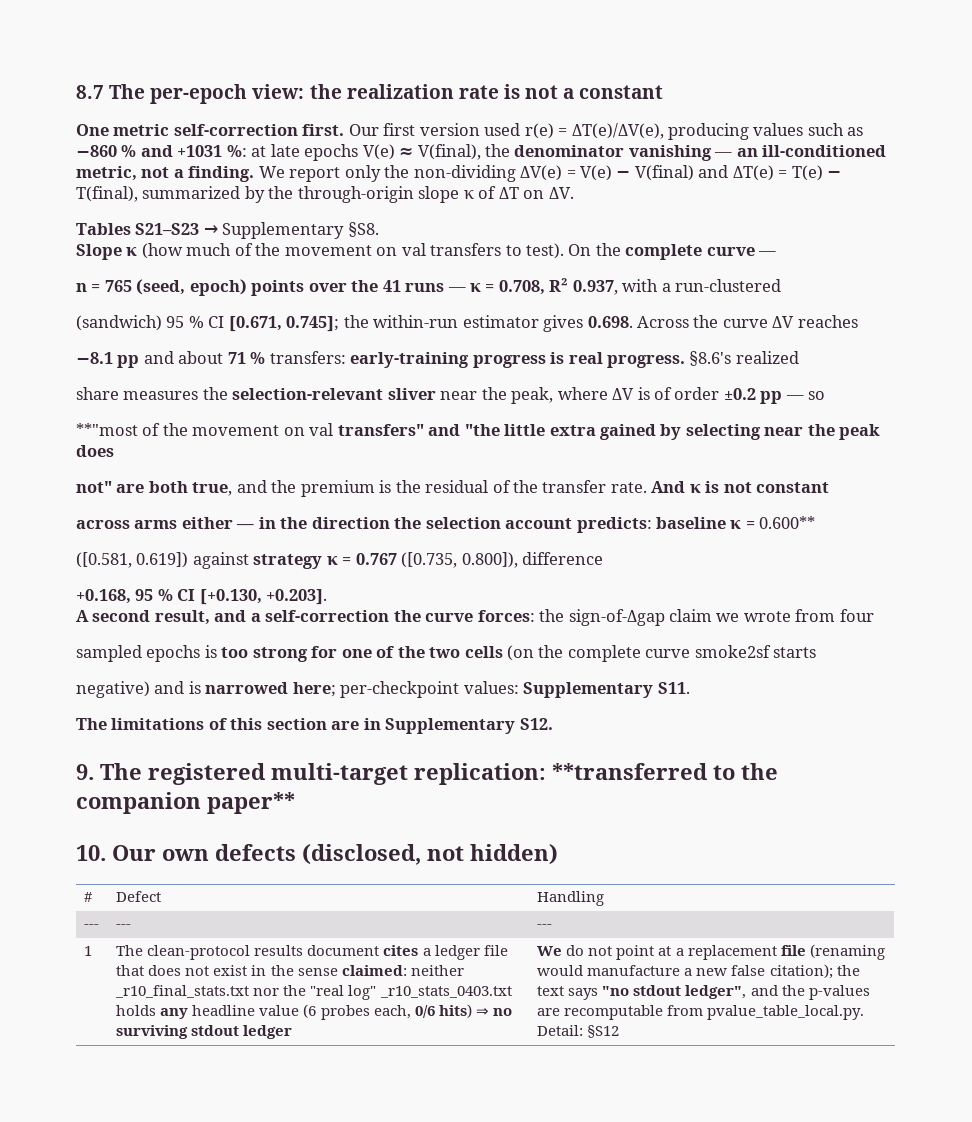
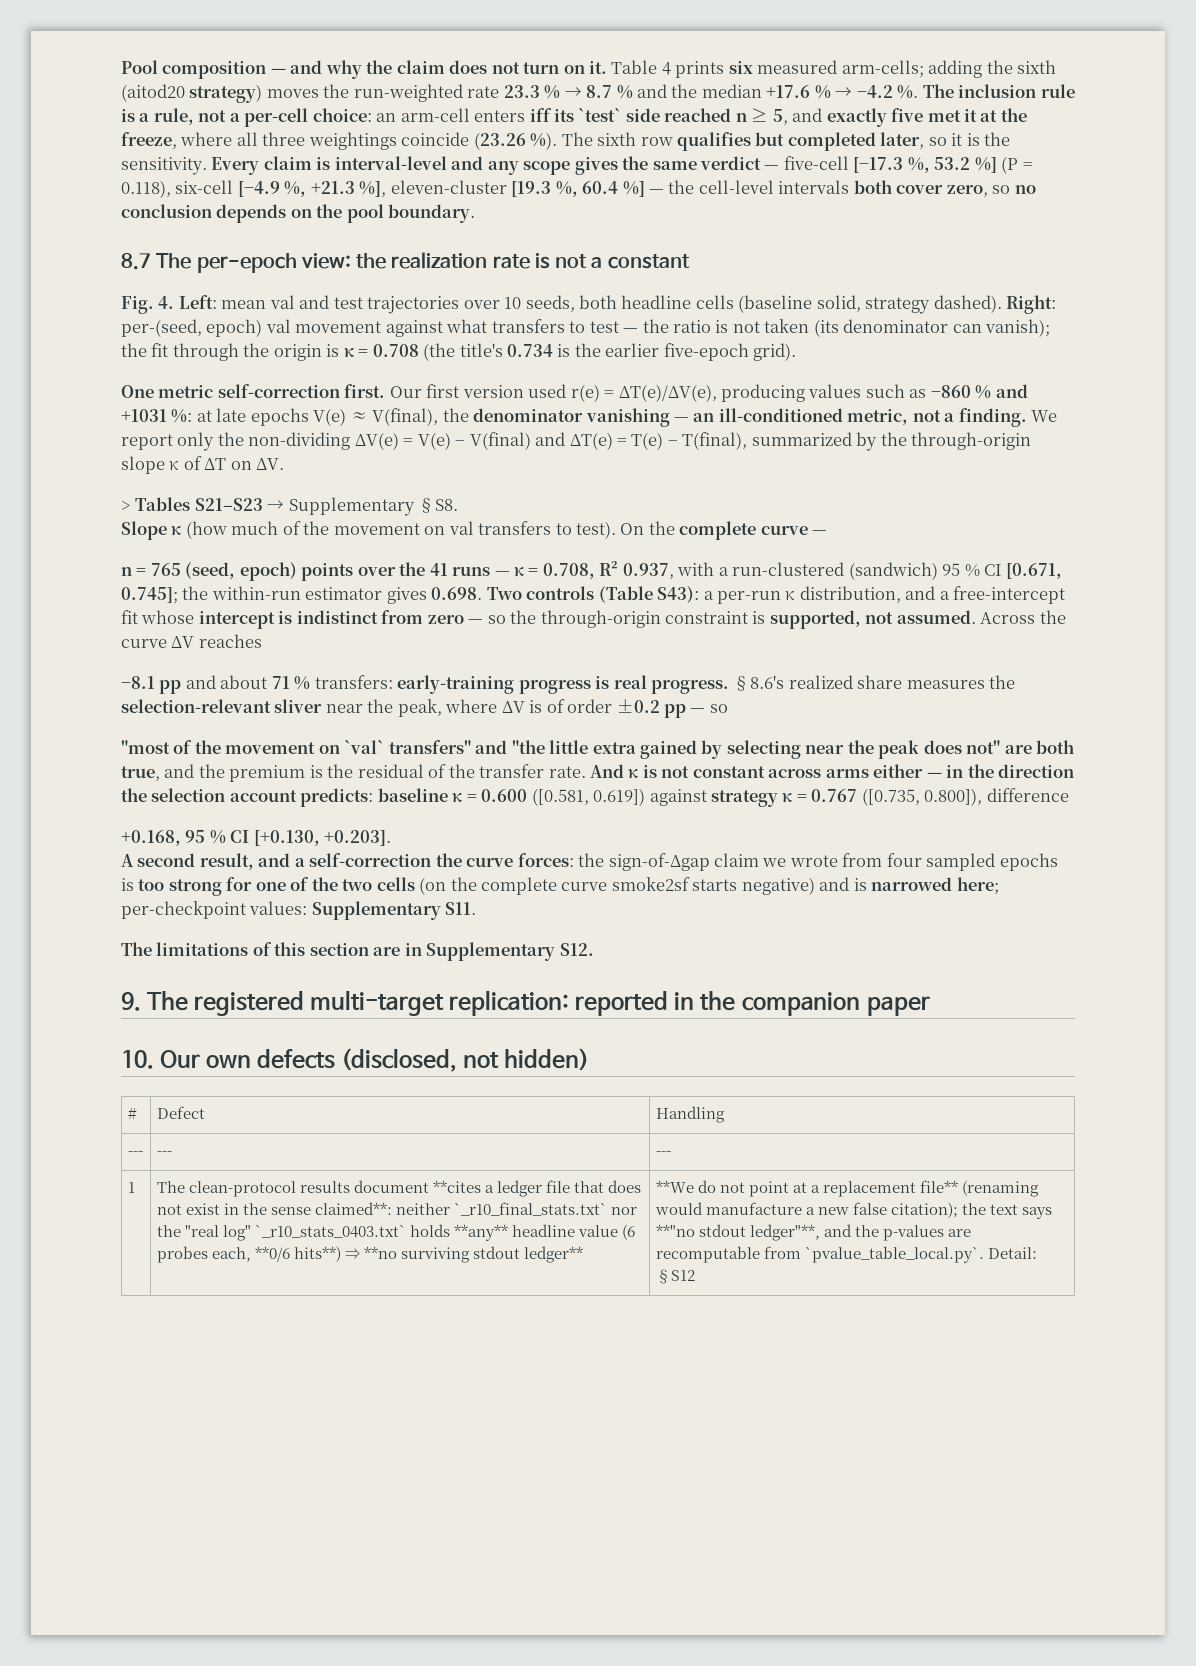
(76, 92) none -> [121,60,1057,79] [121,84,1075,103] [121,108,1027,127] [121,132,1011,151] [121,156,1033,175] [121,180,1036,198] [121,204,476,223] Pool composition — and why the claim does not turn on it. Table 4 prints six measured arm-cells; adding the sixth (aitod20 strategy) moves the run-weighted rate 23.3 % → 8.7 % and the median +17.6 % → −4.2 %. The inclusion rule is a rule, not a per-cell choice: an arm-cell enters iff its `test` side reached n ≥ 5, and exactly five met it at the freeze, where all three weightings coincide (23.26 %). The sixth row qualifies but completed later, so it is the sensitivity. Every claim is interval-level and any scope gives the same verdict — five-cell [−17.3 %, 53.2 %] (P = 0.118), six-cell [−4.9 %, +21.3 %], eleven-cluster [19.3 %, 60.4 %] — the cell-level intervals both cover zero, so no conclusion depends on the pool boundary. //
(664, 92) none -> [121,295,1057,314] [121,319,1051,337] [121,343,797,361] // Fig. 4. Left: mean val and test trajectories over 10 seeds, both headline cells (baseline solid, strategy dashed). Right: per-(seed, epoch) val movement against what transfers to test — the ratio is not taken (its denominator can vanish); the fit through the origin is κ = 0.708 (the title's 0.734 is the earlier five-epoch grid).
(574, 193) none -> [121,501,131,511] >
(782, 285) // -> (845, 569) none
(633, 322) none -> [486,586,1066,604] [121,610,976,629] Two controls (Table S43): a per-run κ distribution, and a free-intercept fit whose intercept is indistinct from zero — so the through-origin constraint is supported, not assumed.
(799, 357) // -> (853, 682) none
[76,423,334,436] **"most of the movement on val -> [121,740,385,754] "most of the movement on `val`
(114, 451) // -> (962, 747) none
(830, 487) // -> (765, 772) none
[759,516,816,529] 0.600** // -> [481,789,528,802] 0.600
(874, 615) // -> (922, 860) none
(817, 652) // -> (738, 885) none
[552,763,735,780] **transferred to -> [575,991,695,1016] reported in
[207,792,295,814] paper** -> [866,996,930,1016] paper
[383,945,419,956] cites -> [432,1180,481,1193] **cites
[341,965,464,976] [115,985,250,998] claimed: neither _r10_final_stats.txt -> [315,1202,608,1216] claimed**: neither `_r10_final_stats.txt`
[379,986,512,998] [116,1005,189,1019] _r10_stats_0403.txt holds any -> [254,1224,509,1241] `_r10_stats_0403.txt` holds **any**
[414,1004,512,1018] [116,1025,293,1039] [537,946,563,956] 0/6 hits) ⇒ no surviving stdout ledger | We -> [254,1246,584,1263] [655,1180,694,1193] **0/6 hits**) ⇒ **no surviving stdout ledger** | **We
[780,945,806,956] file -> [920,1180,959,1193] file**
[602,985,747,999] "no stdout ledger", -> [655,1224,820,1241] **"no stdout ledger"**,
[707,1005,865,1020] pvalue_table_local.py. -> [804,1246,984,1263] `pvalue_table_local.py`.

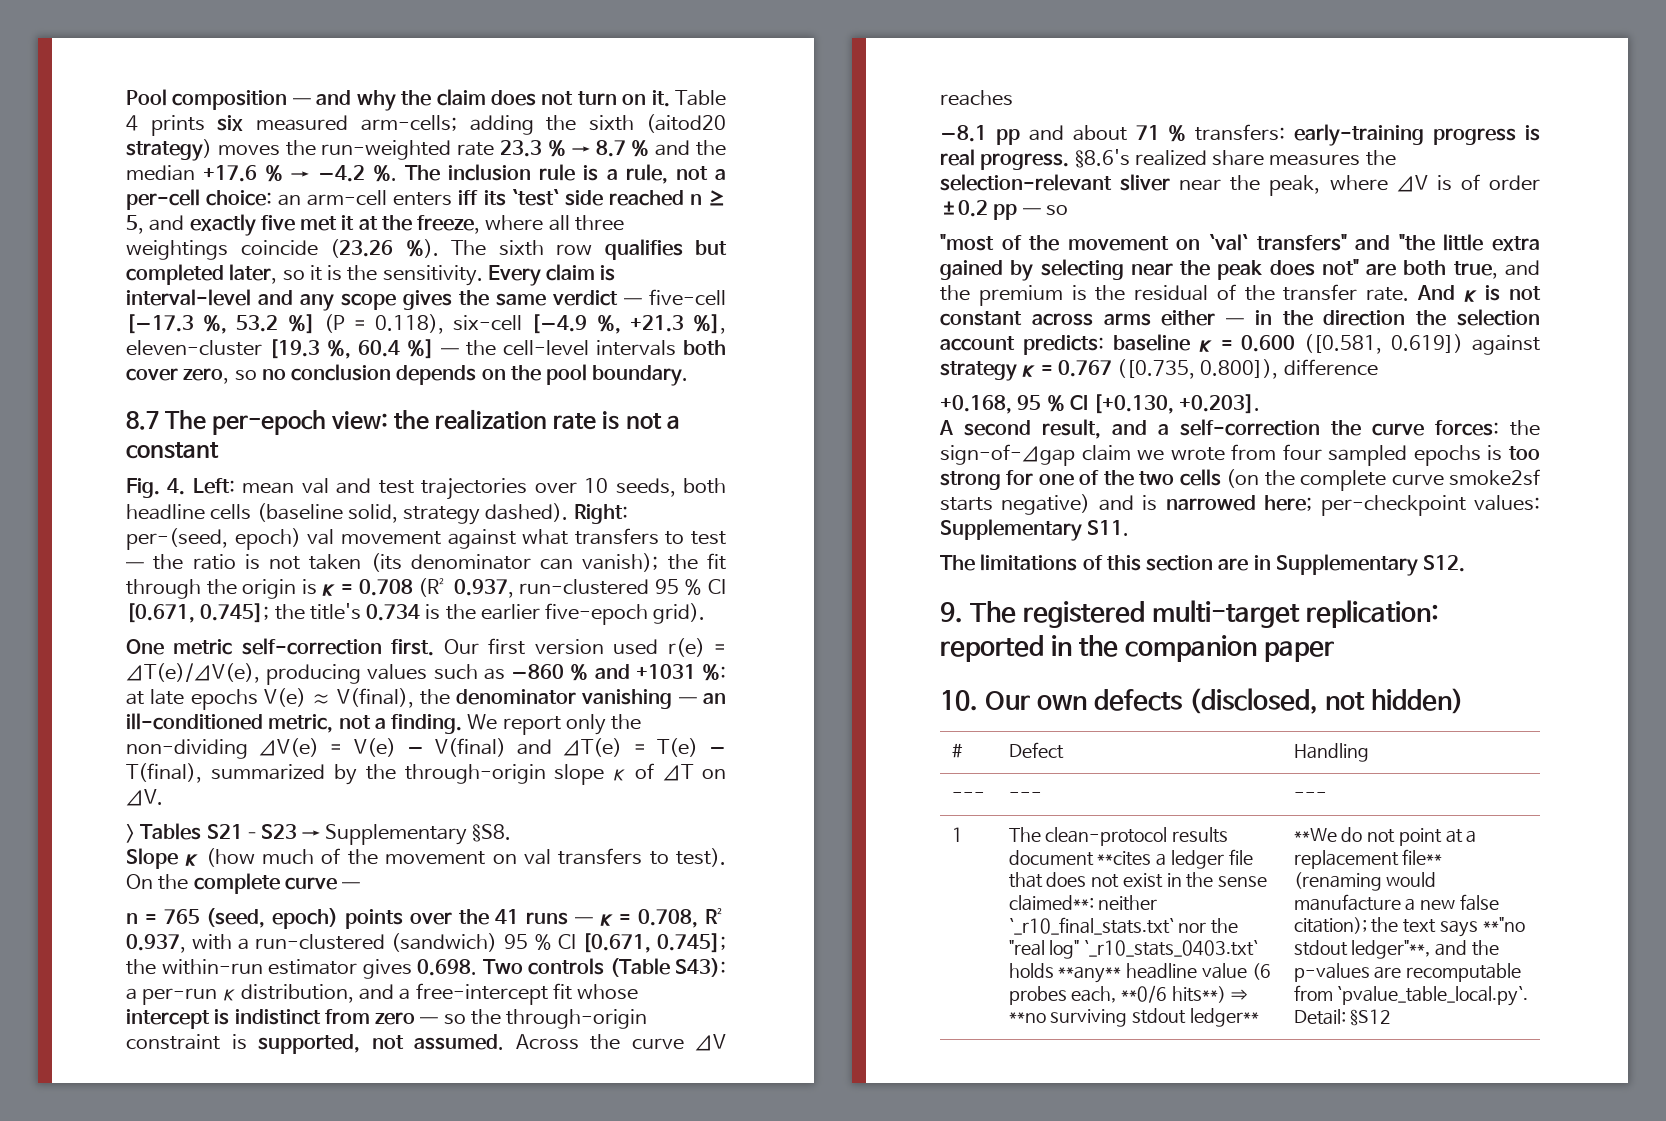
[423,343,456,361] (the -> [418,578,727,598] [126,603,305,623] (R² 0.937, run-clustered 95 % CI [0.671, 0.745]; the

